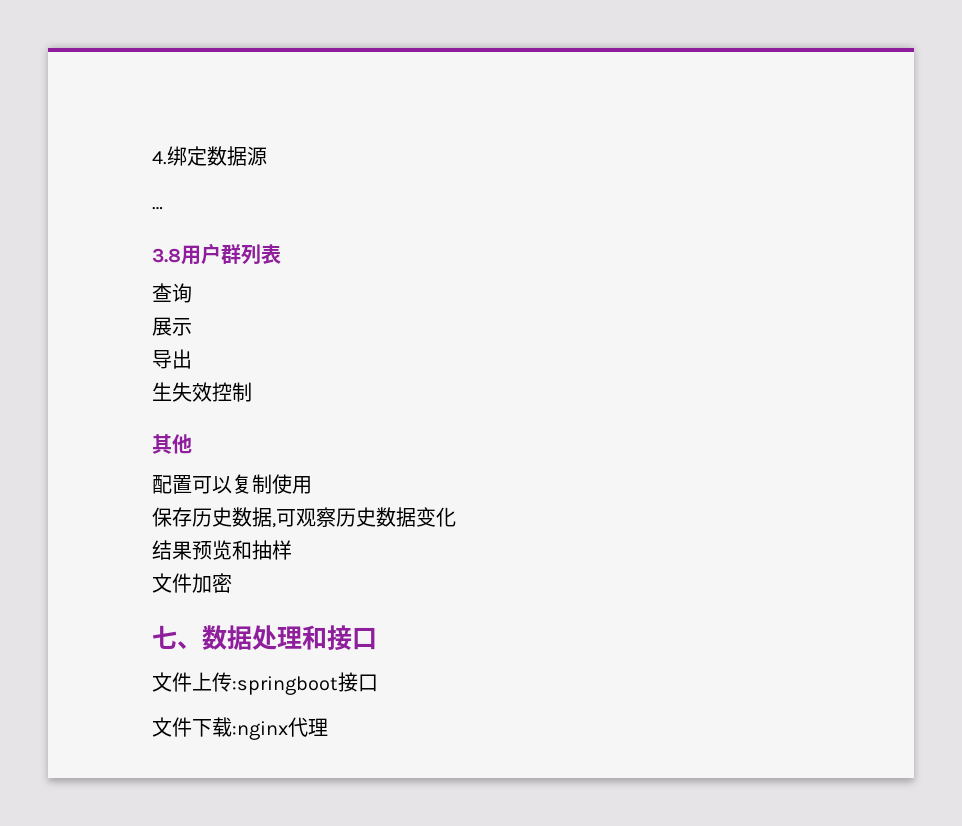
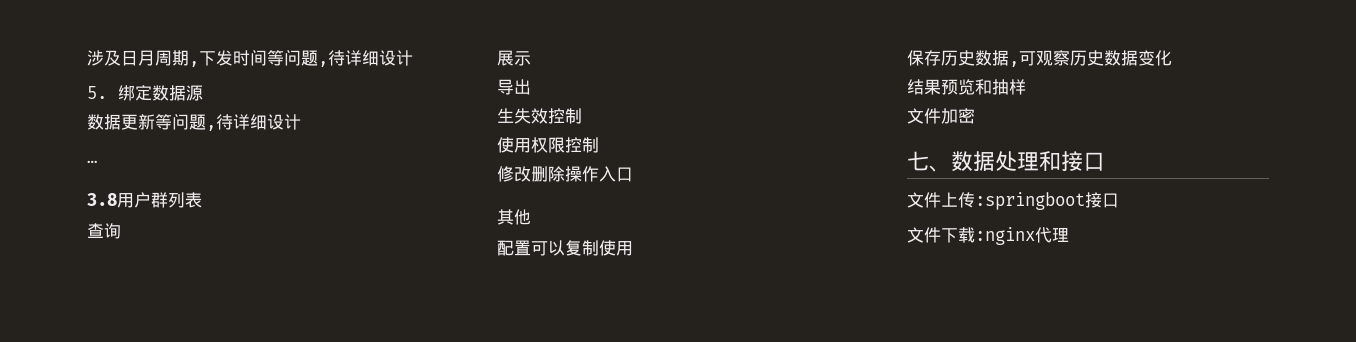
[152,146,267,166] 4.绑定数据源 -> [87,50,413,67] [87,85,203,101] [87,114,301,131] 涉及日月周期,下发时间等问题,待详细设计 // 5.绑定数据源 // 数据更新等问题,待详细设计
(252, 392) none -> [497,137,599,153] [497,166,633,182] // 使用权限控制 // 修改删除操作入口

